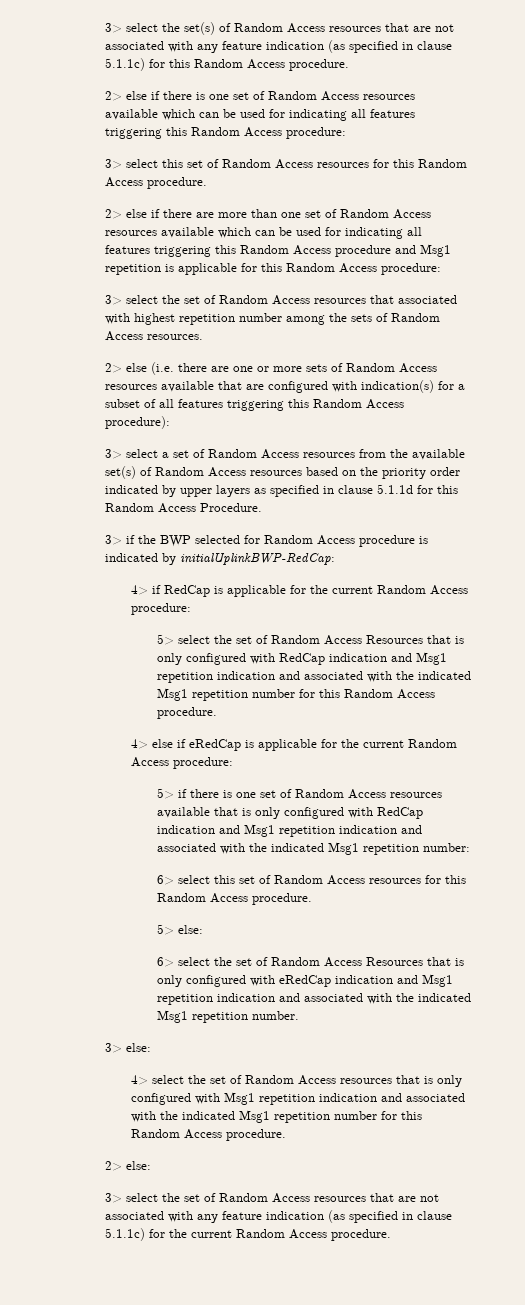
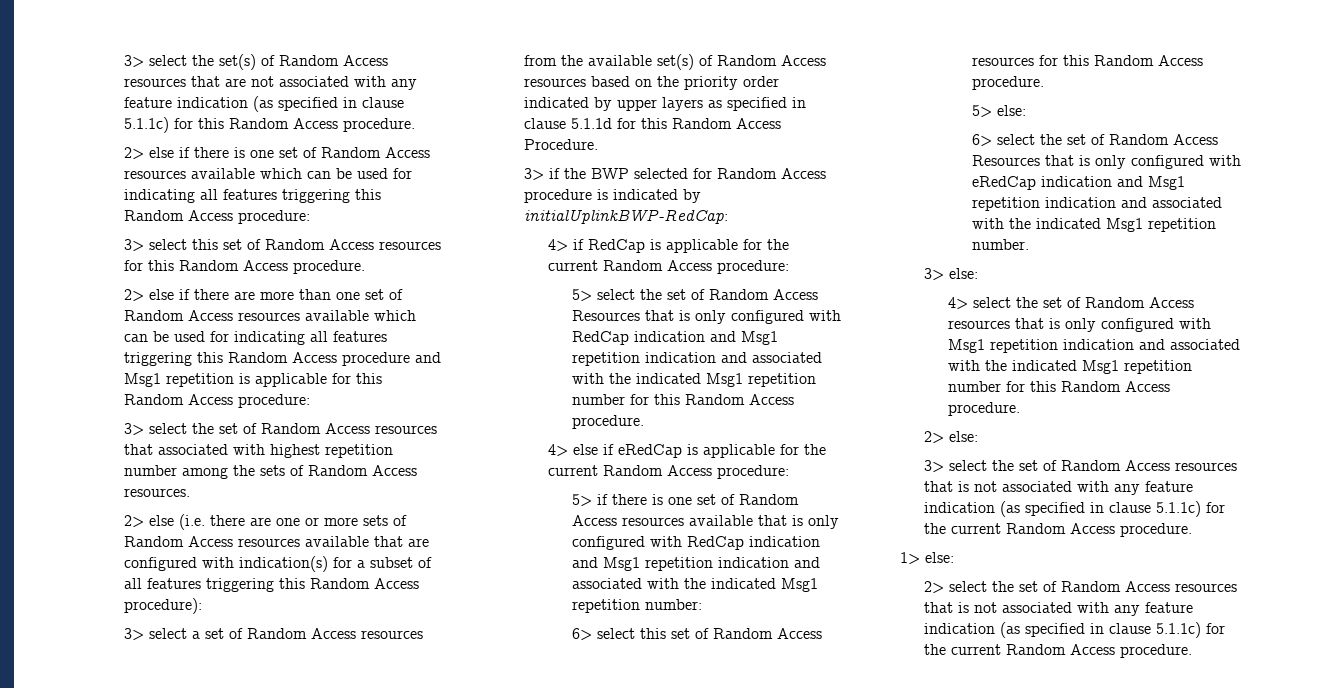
[398,1196,417,1202] are -> [958,481,970,492] is
(392, 1235) none -> [900,552,955,565] [924,581,1238,594] [924,602,1194,616] [924,622,1226,638] [924,644,1193,658] // 1> else: // 2> select the set of Random Access resources that is not associated with any feature indication (as specified in clause 5.1.1c) for the current Random Access procedure.

